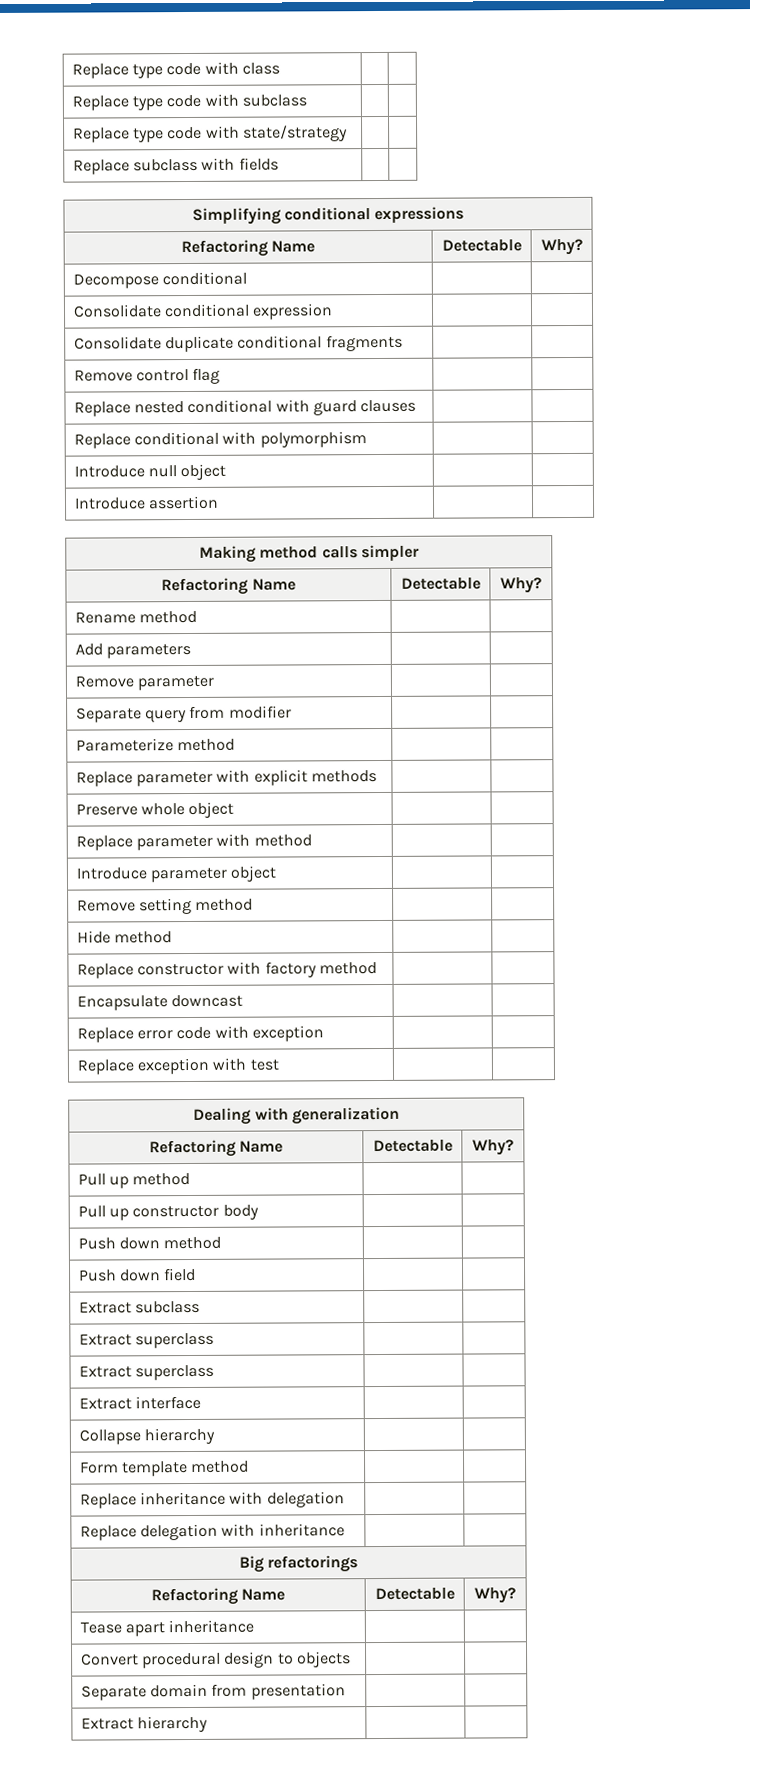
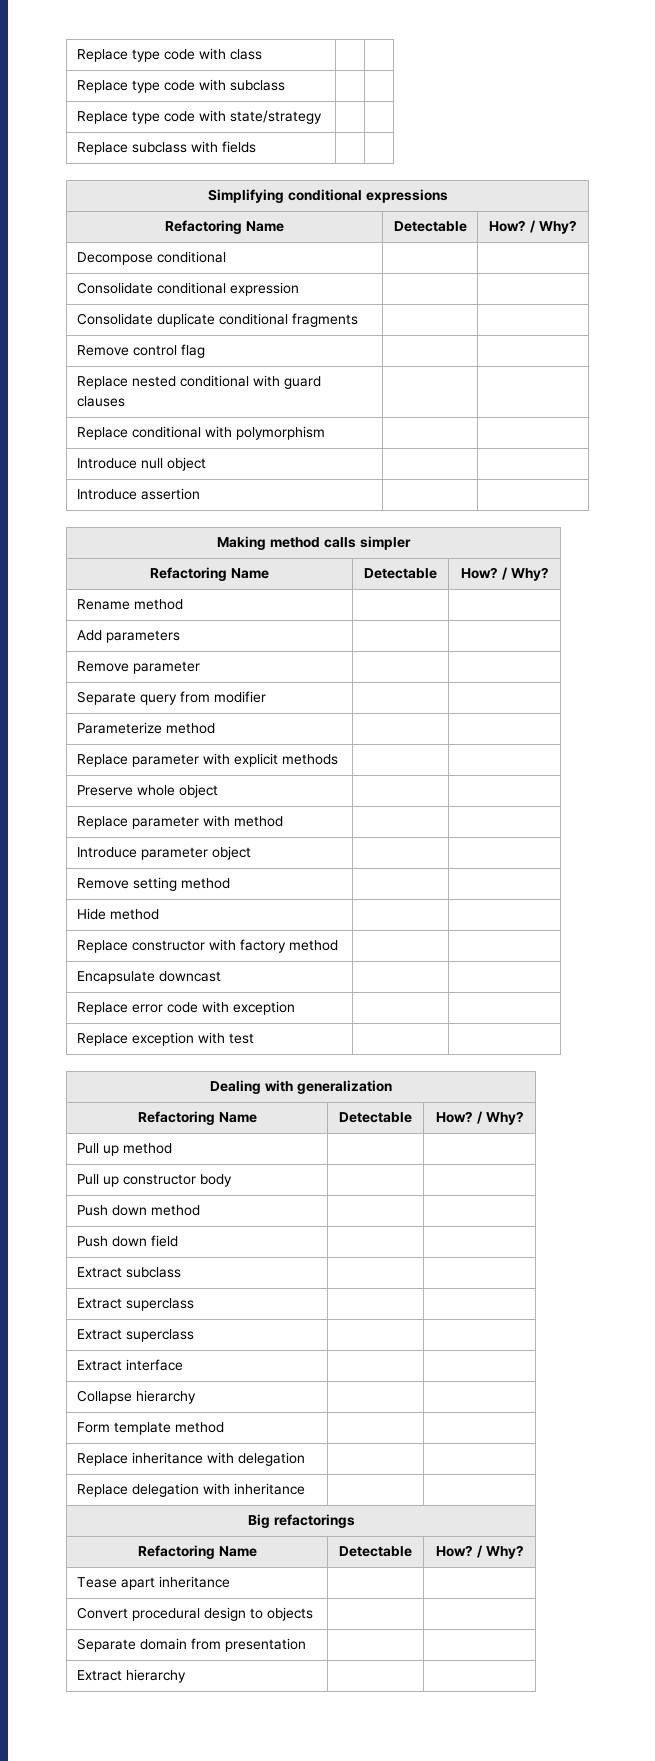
(522, 245) none -> [489,220,536,233] How? /
(481, 583) none -> [460,567,508,580] How? /
(453, 1146) none -> [435,1111,483,1124] How? /
(455, 1594) none -> [435,1545,483,1558] How? /

